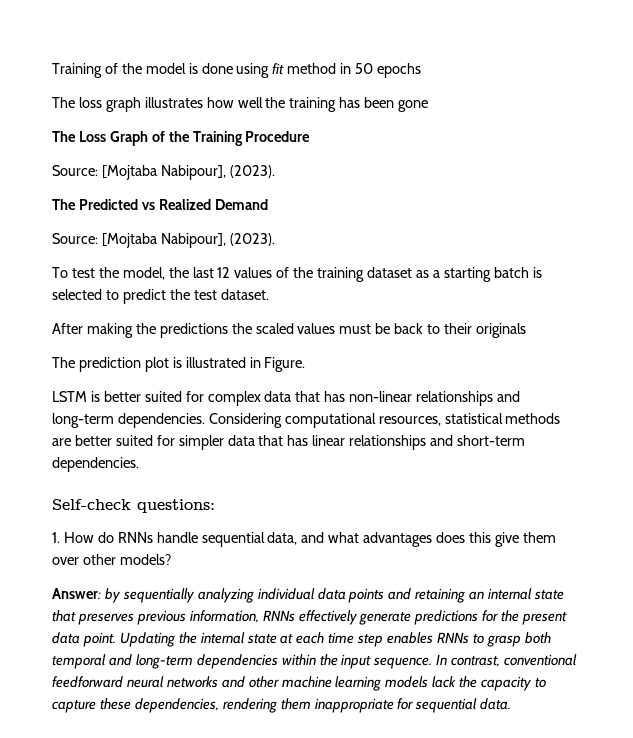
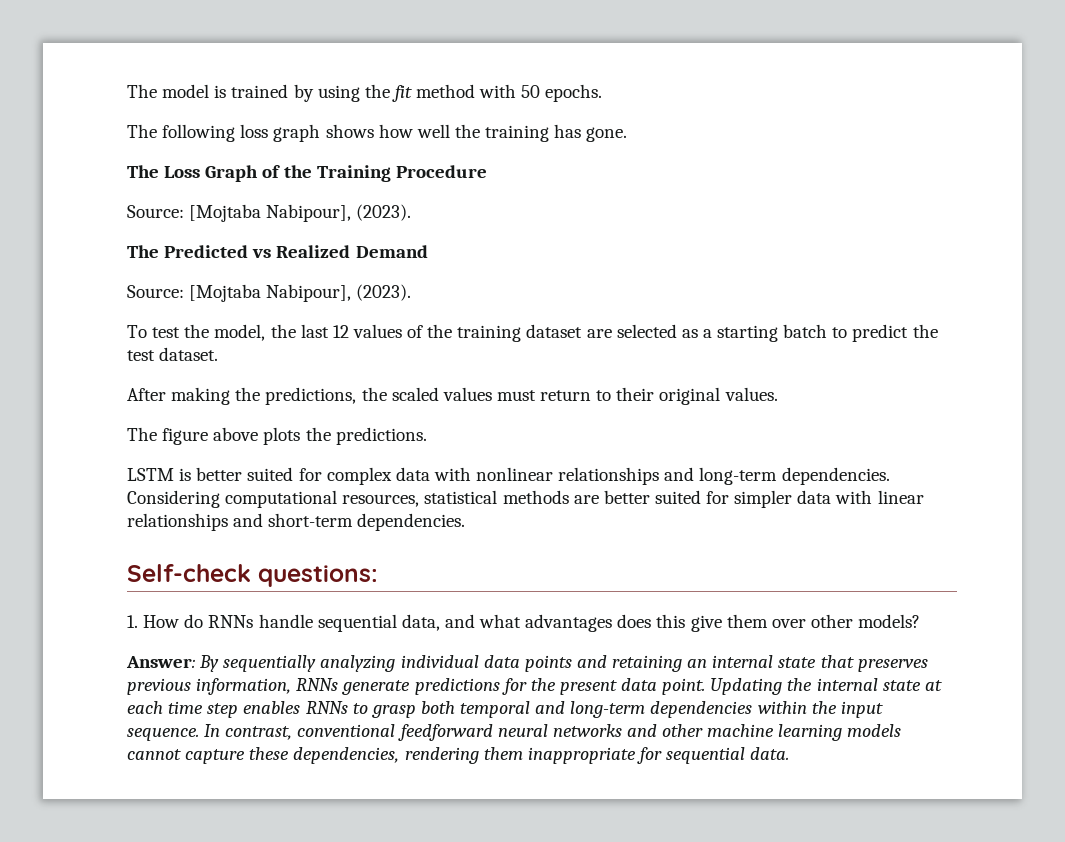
[52,63,422,78] [52,97,75,108] Training of the model is done using fit method in 50 epochs // The -> [127,84,603,102] [127,124,236,142] The model is trained by using the fit method with 50 epochs. // The following
[144,97,203,108] illustrates -> [325,124,374,138] shows
[364,97,429,112] been gone -> [586,127,628,142] gone.
(413, 272) none -> [586,324,677,338] are selected
[532,267,542,278] [52,289,102,300] is selected -> (828, 331) none
[159,323,228,338] predictions -> [265,387,357,405] predictions,
[375,323,526,338] [52,357,306,372] be back to their originals // The prediction plot is illustrated in Figure. -> [540,387,778,405] [127,427,427,445] return to their original values. // The figure above plots the predictions.
[295,391,413,402] that has non-linear -> [433,467,554,481] with nonlinear
[258,435,309,446] that has -> [835,490,873,504] with
[104,588,121,603] by -> [199,655,220,672] By
[298,610,358,625] effectively -> (339, 684) none
[432,676,547,691] lack the capacity to -> [127,749,181,760] cannot

